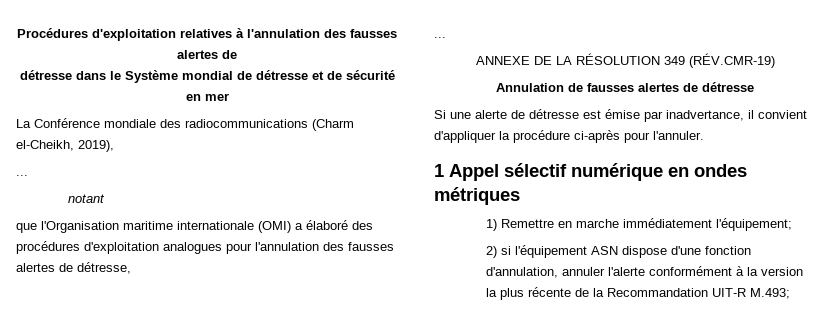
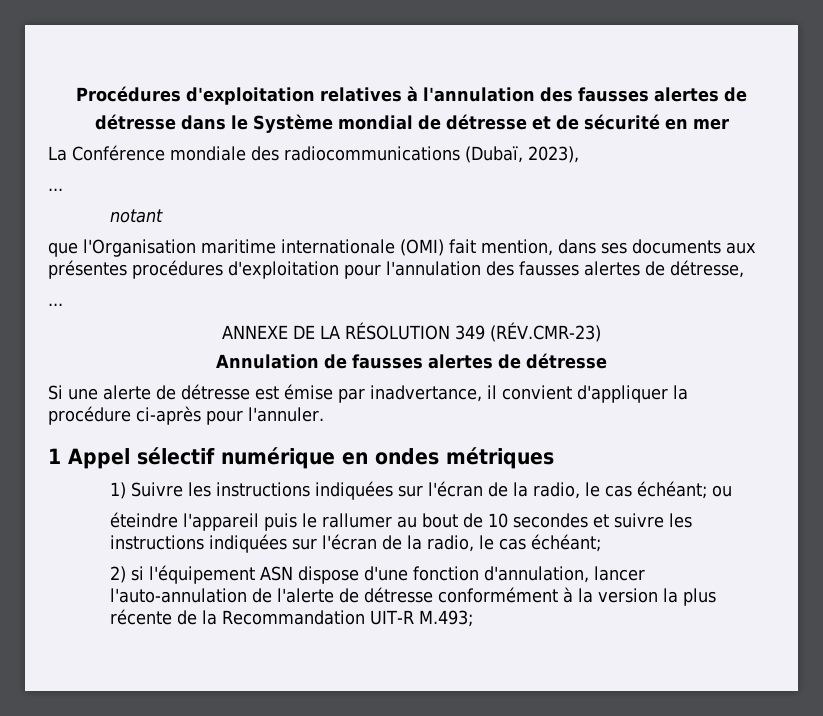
[312,119,354,131] [16,140,114,152] (Charm el-Cheikh, 2019), -> [465,146,579,163] (Dubaï, 2023),
[295,220,373,230] a élaboré des -> [449,239,756,256] [48,260,127,279] fait mention, dans ses documents aux présentes
[163,242,222,254] analogues -> (339, 270) none
[688,53,775,68] (RÉV.CMR-19) -> [490,322,602,342] (RÉV.CMR-23)
[500,218,792,231] Remettre en marche immédiatement l'équipement; -> [131,481,733,500] [110,512,693,531] [110,534,602,553] Suivre les instructions indiquées sur l'écran de la radio, le cas échéant; ou // éteindre l'appareil puis le rallumer au bout de 10 secondes et suivre les instructions indiquées sur l'écran de la radio, le cas échéant;
[561,267,645,276] annuler l'alerte -> [594,566,646,581] [110,587,434,603] lancer l'auto-annulation de l'alerte de détresse

